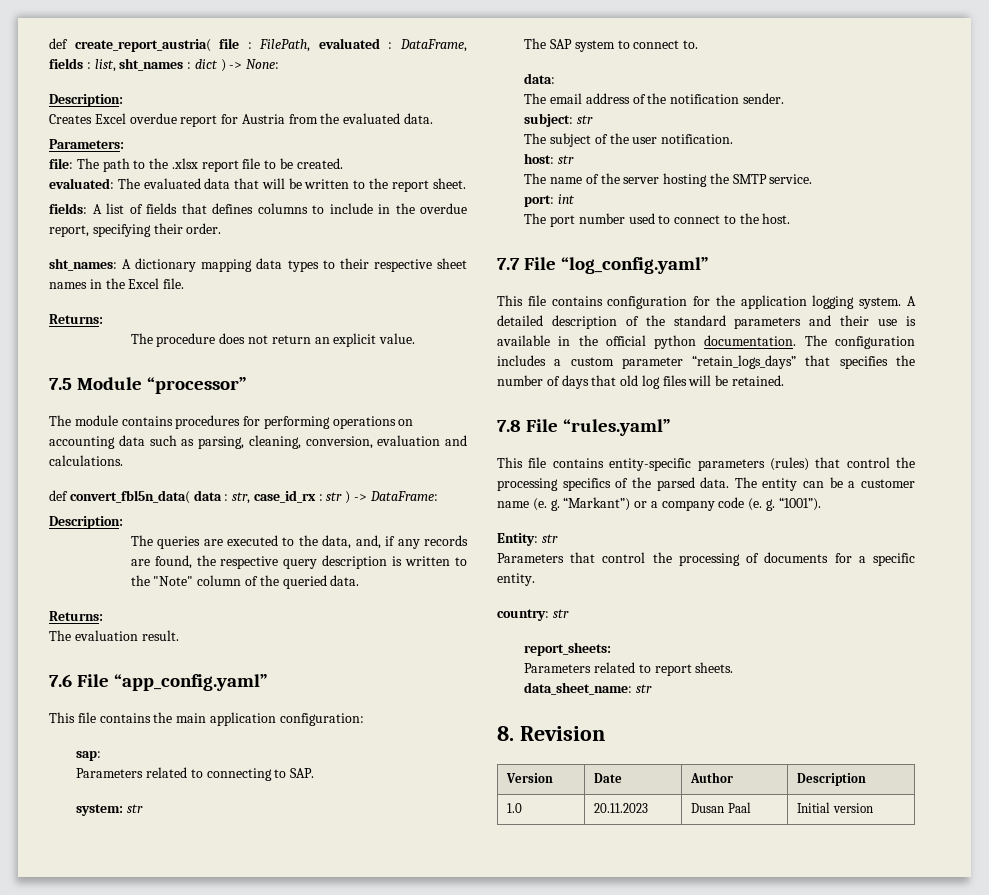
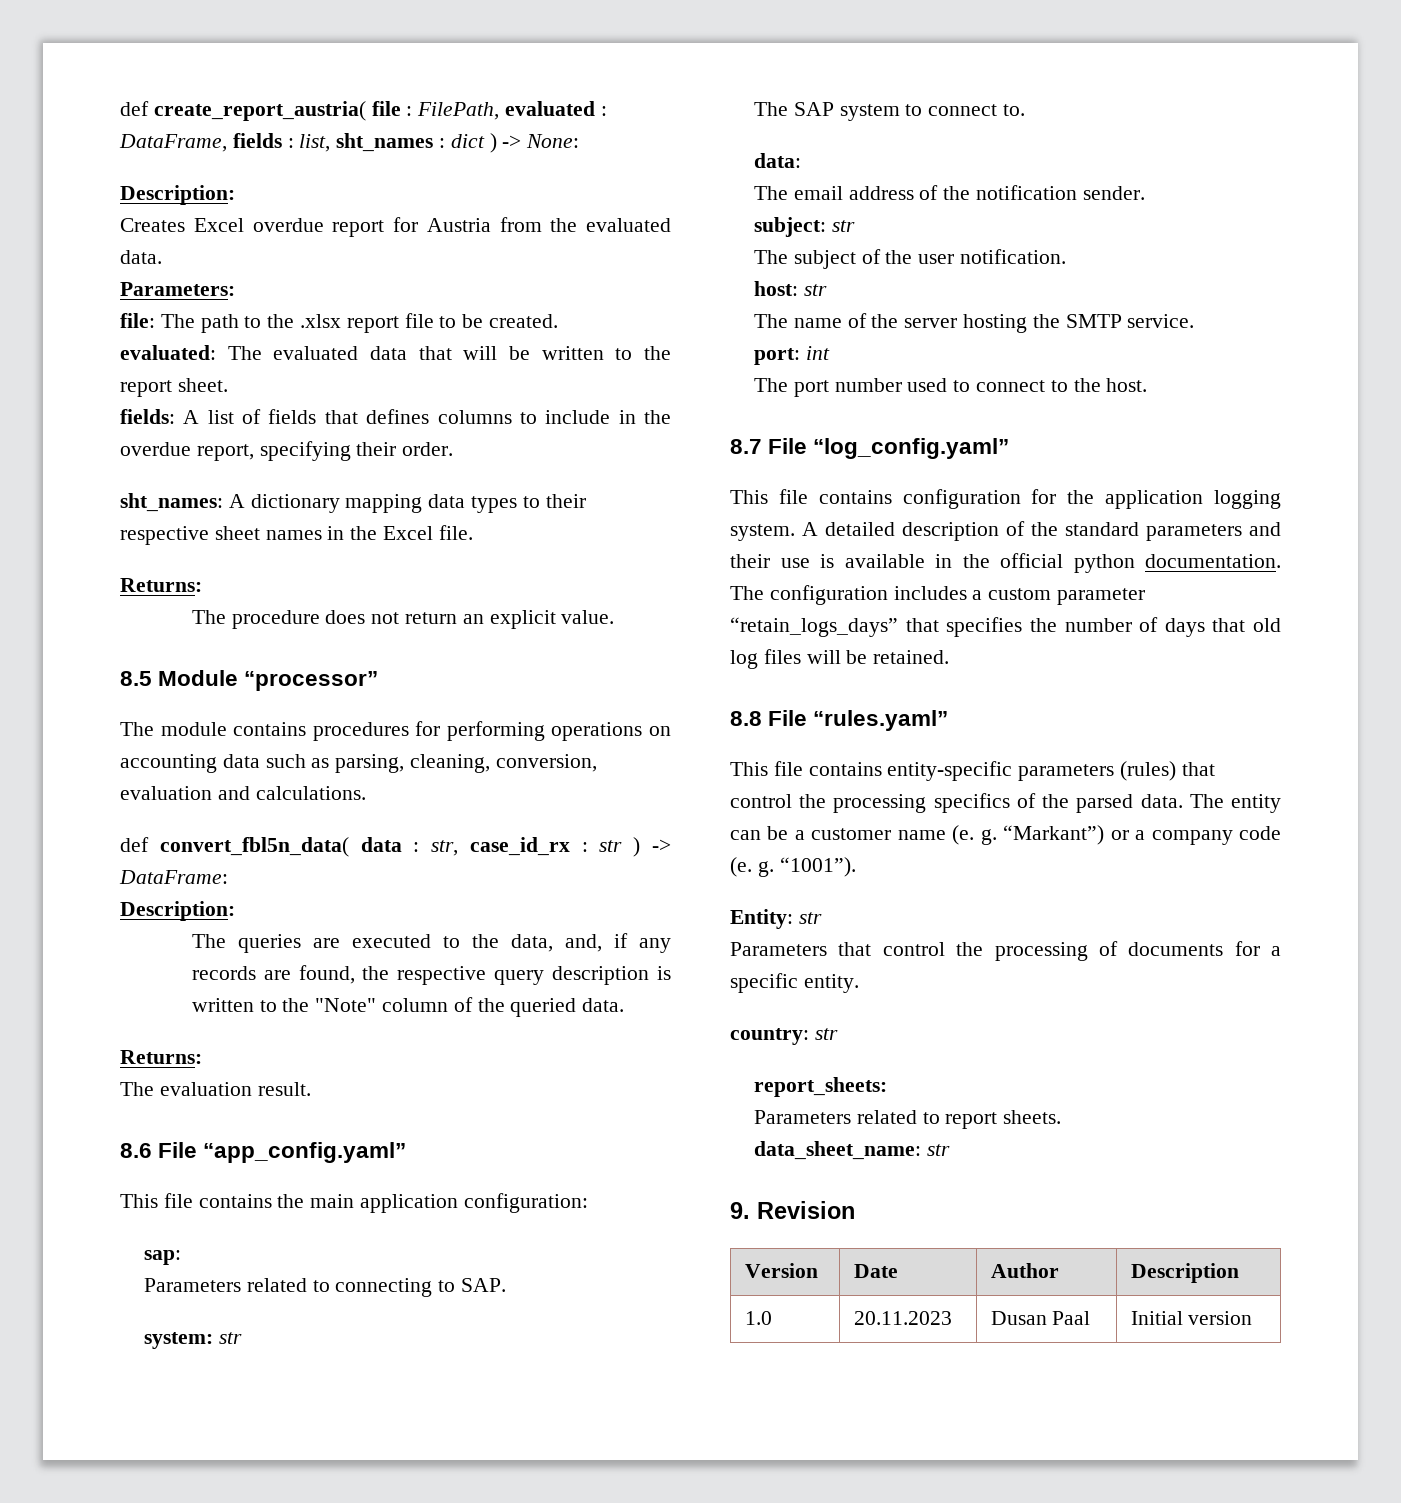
[49,378,72,390] 7.5 -> [120,671,152,686] 8.5
[49,674,72,687] 7.6 -> [120,1143,152,1158] 8.6
[497,258,520,270] 7.7 -> [730,439,762,454] 8.7
[497,420,521,432] 7.8 -> [730,711,762,726] 8.8
[497,726,514,741] 8. -> [730,1202,750,1219] 9.

